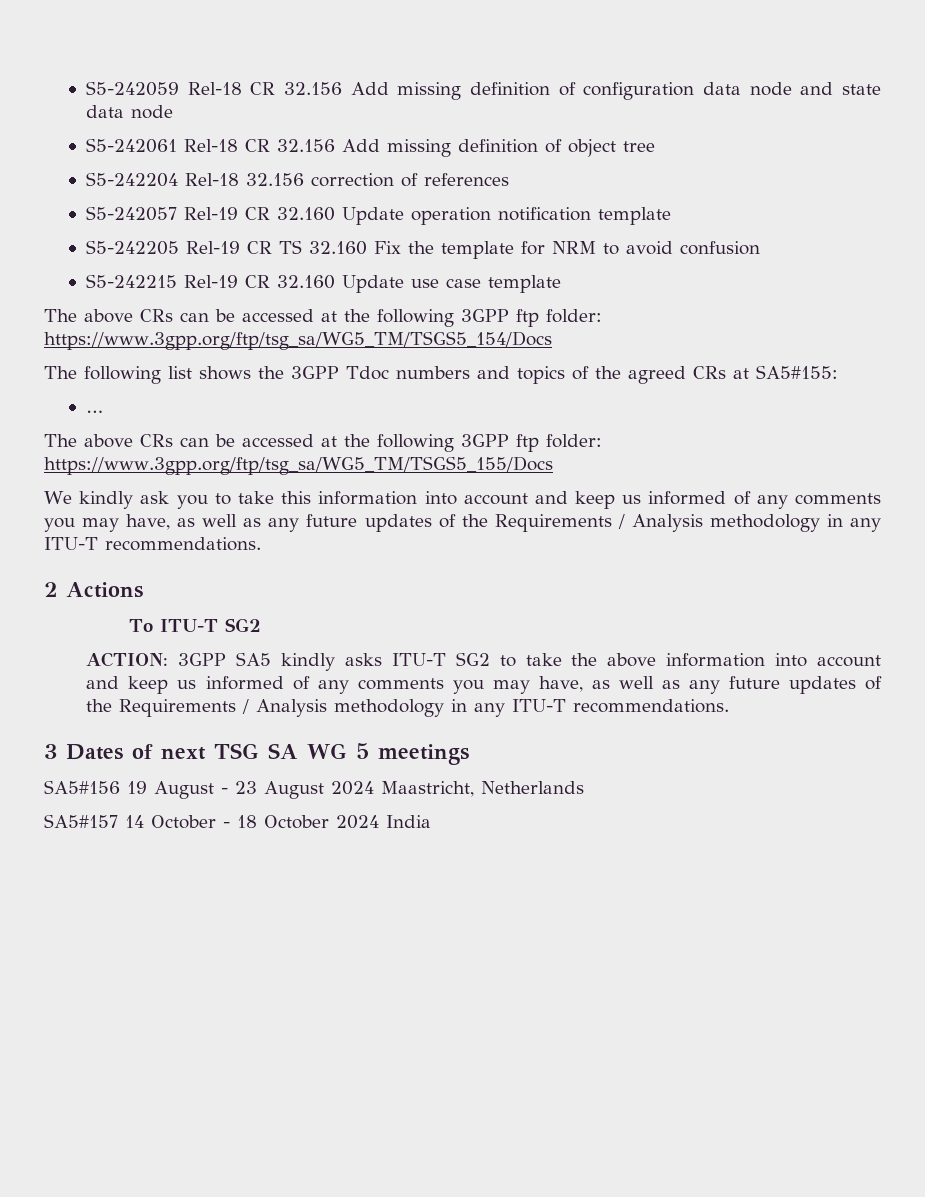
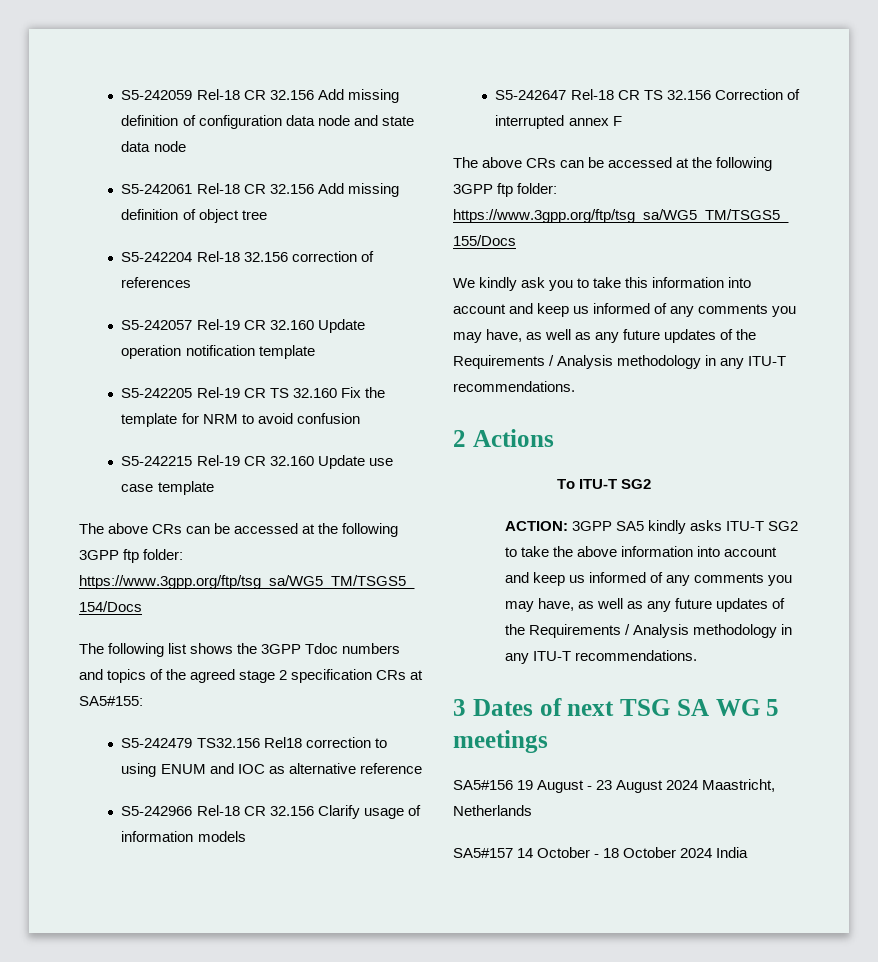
(686, 375) none -> [239,669,373,683] stage 2 specification
[86,410,104,413] … -> [121,737,387,748] [121,763,422,777] [121,805,421,819] [121,831,246,842] [495,89,800,100] [495,115,622,129] S5-242479 TS32.156 Rel18 correction to using ENUM and IOC as alternative reference // S5-242966 Rel-18 CR 32.156 Clarify usage of information models // S5-242647 Rel-18 CR TS 32.156 Correction of interrupted annex F

